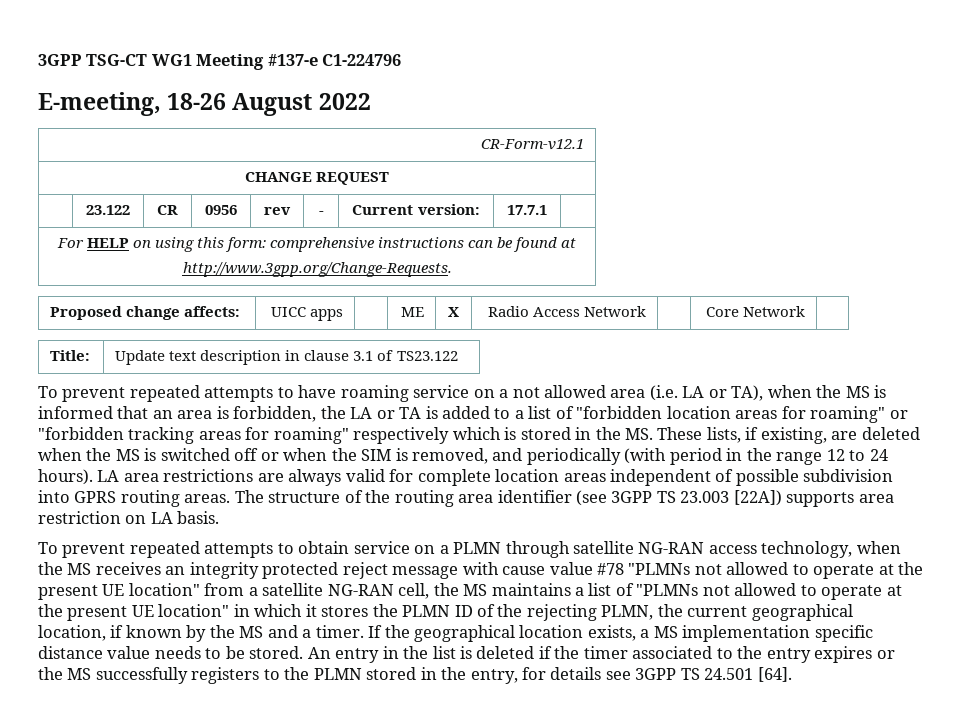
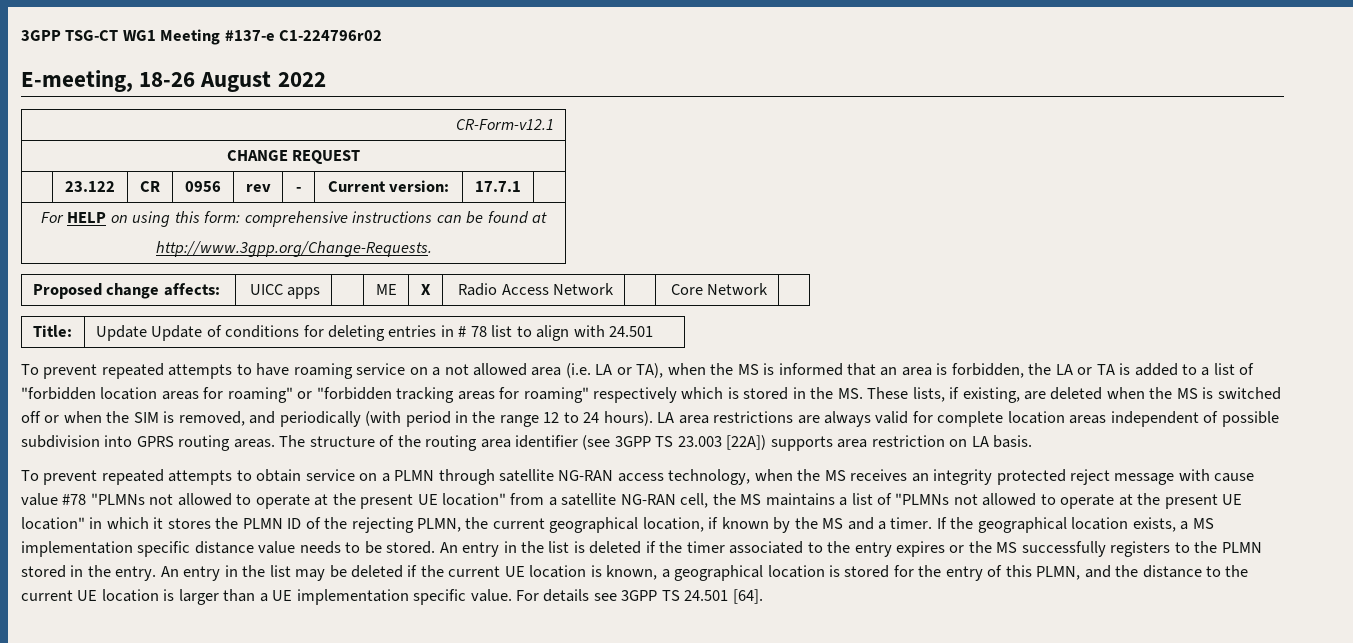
[322,54,402,66] C1-224796 -> [279,30,383,41] C1-224796r02
[169,350,458,365] text description in clause 3.1 of TS23.122 -> [151,325,654,341] Update of conditions for deleting entries in # 78 list to align with 24.501
[470,667,547,684] entry, for -> [115,565,1249,581] [21,589,540,605] entry. An entry in the list may be deleted if the current UE location is known, a geographical location is stored for the entry of this PLMN, and the distance to the current UE location is larger than a UE implementation specific value. For

